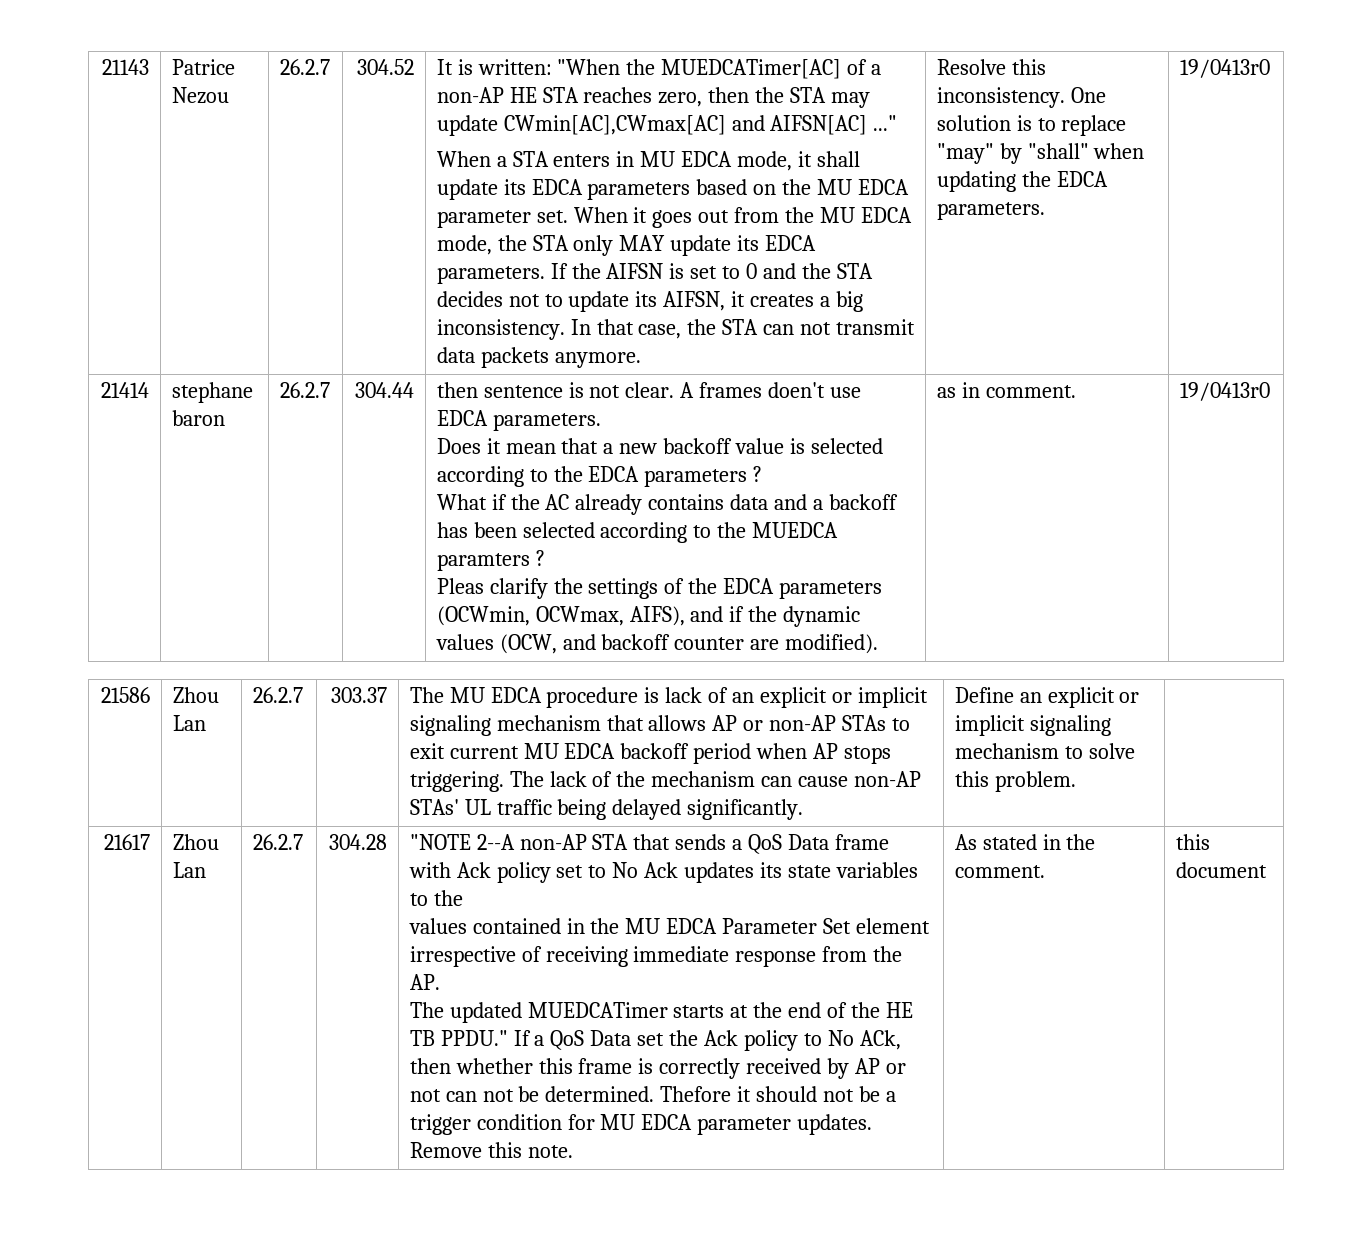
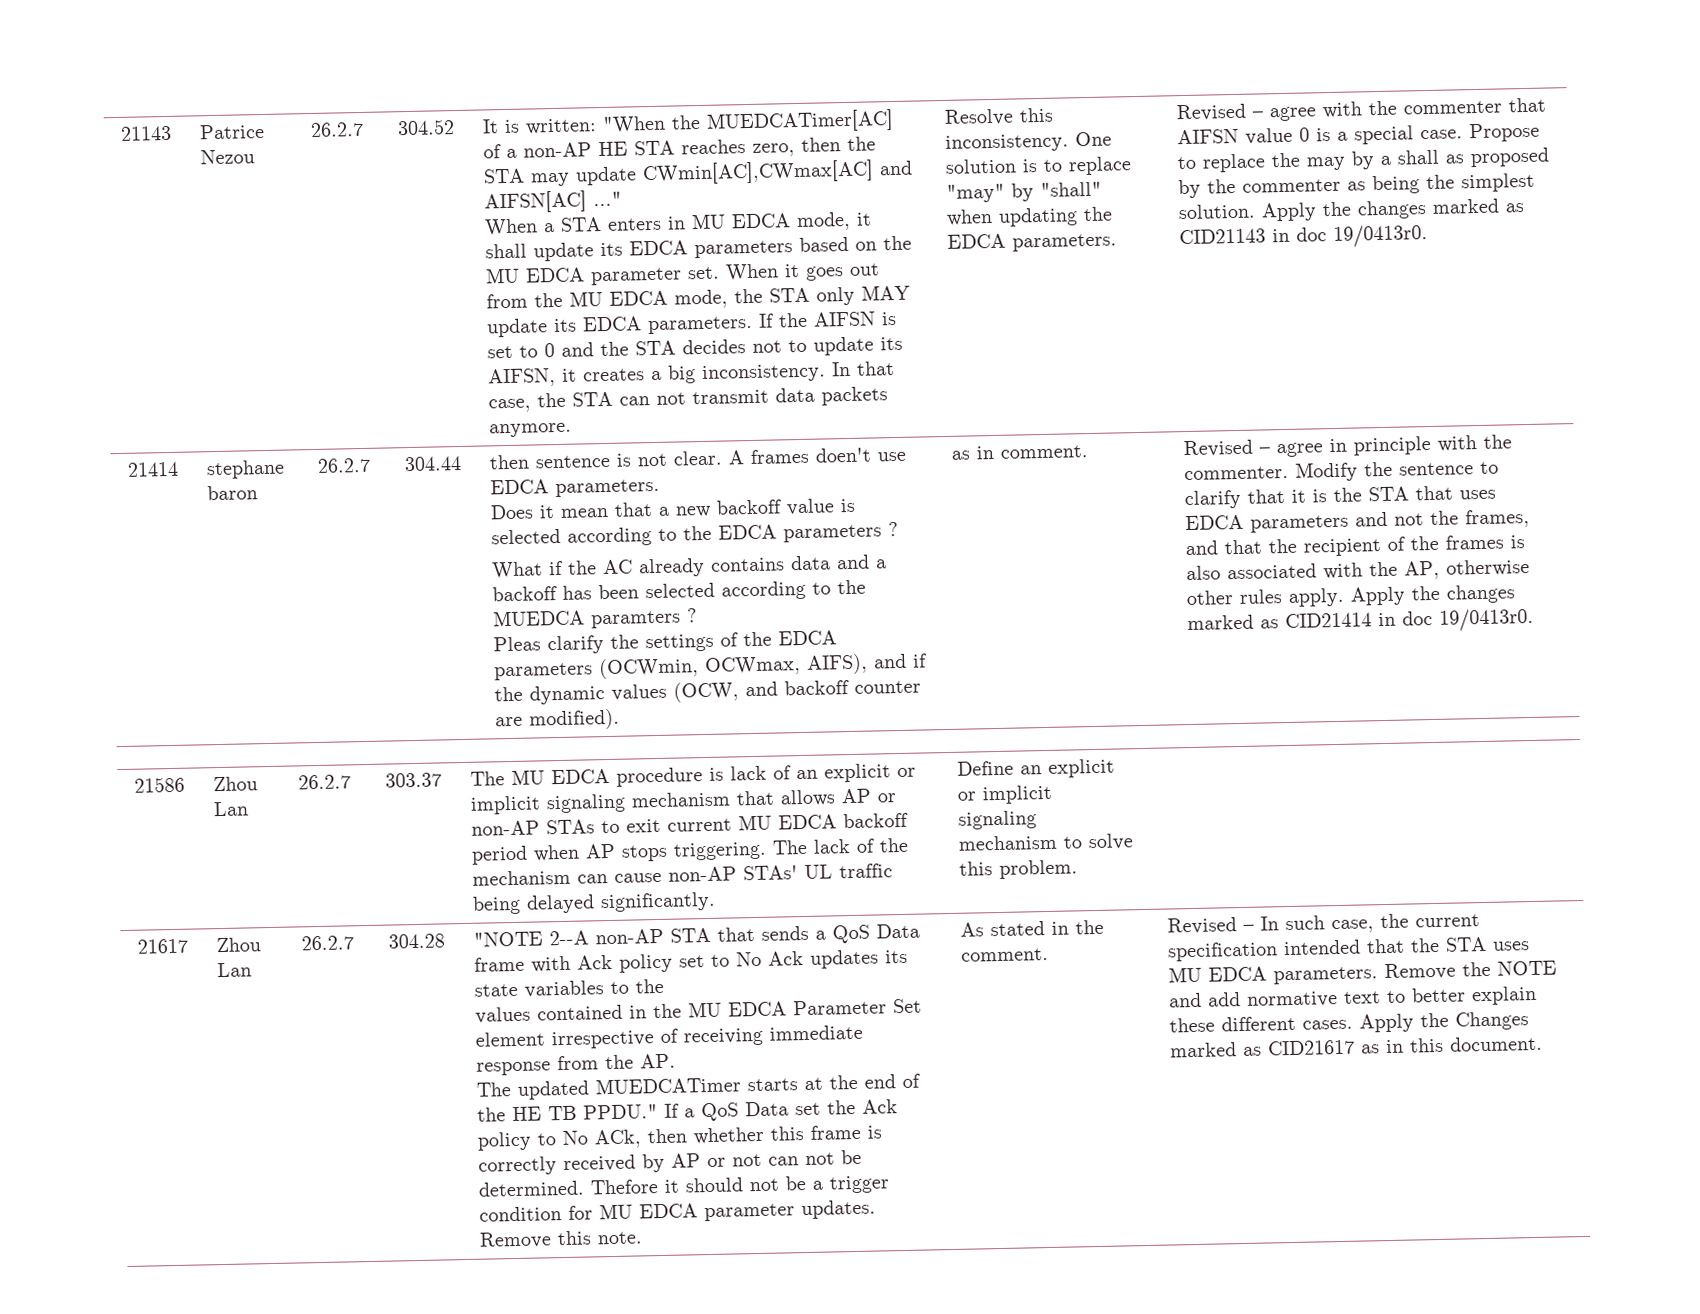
[1179,59,1270,78] 19/0413r0 -> [1176,97,1547,122] [1177,122,1541,145] [1177,147,1551,173] [1178,172,1536,199] [1178,198,1525,222] [1179,224,1429,248] Revised – agree with the commenter that AIFSN value 0 is a special case. Propose to replace the may by a shall as proposed by the commenter as being the simplest solution. Apply the changes marked as CID21143 in doc 19/0413r0.
[1179,382,1270,401] 19/0413r0 -> [1183,434,1513,458] [1184,461,1500,482] [1184,485,1497,510] [1185,508,1531,533] [1185,534,1526,557] [1186,558,1531,581] [1186,584,1517,607] [1187,607,1535,632] Revised – agree in principle with the commenter. Modify the sentence to clarify that it is the STA that uses EDCA parameters and not the frames, and that the recipient of the frames is also associated with the AP, otherwise other rules apply. Apply the changes marked as CID21414 in doc 19/0413r0.
[1175,834,1210,850] [1175,862,1267,878] this document -> [1167,913,1481,935] [1167,936,1531,962] [1168,960,1558,985] [1168,985,1538,1008] [1169,1011,1530,1033] [1170,1035,1544,1058] Revised – In such case, the current specification intended that the STA uses MU EDCA parameters. Remove the NOTE and add normative text to better explain these different cases. Apply the Changes marked as CID21617 as in this document.

